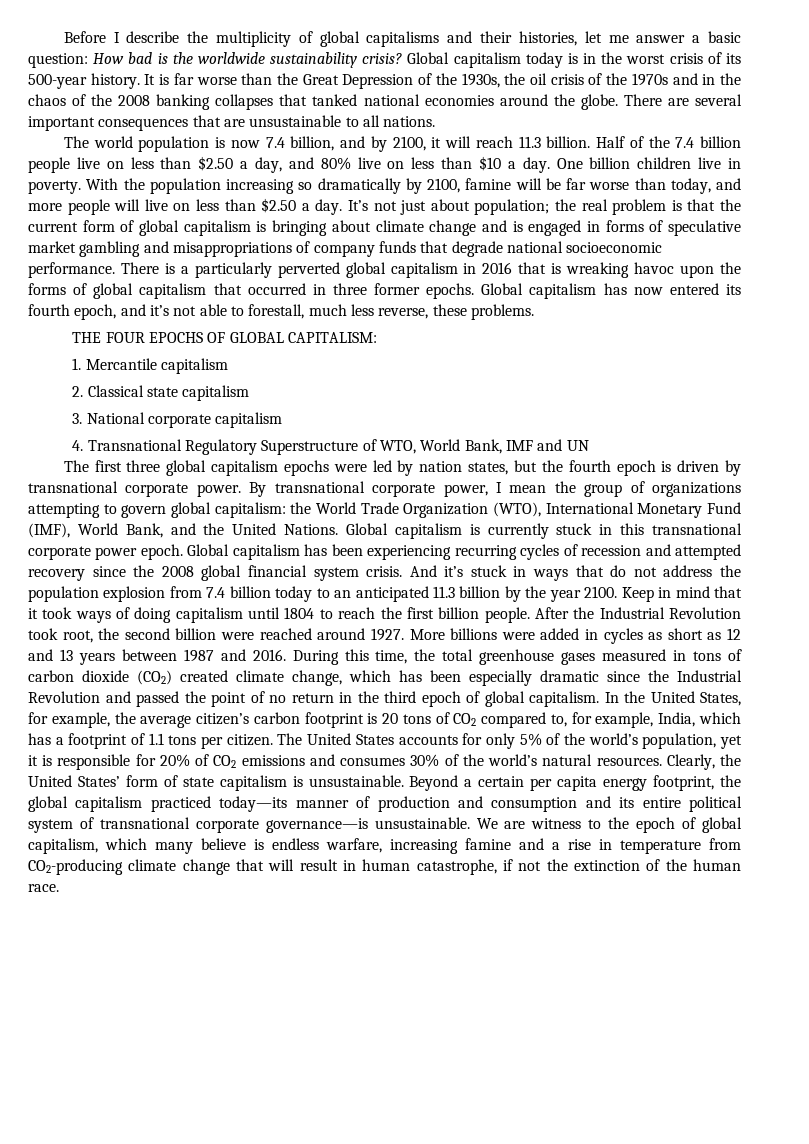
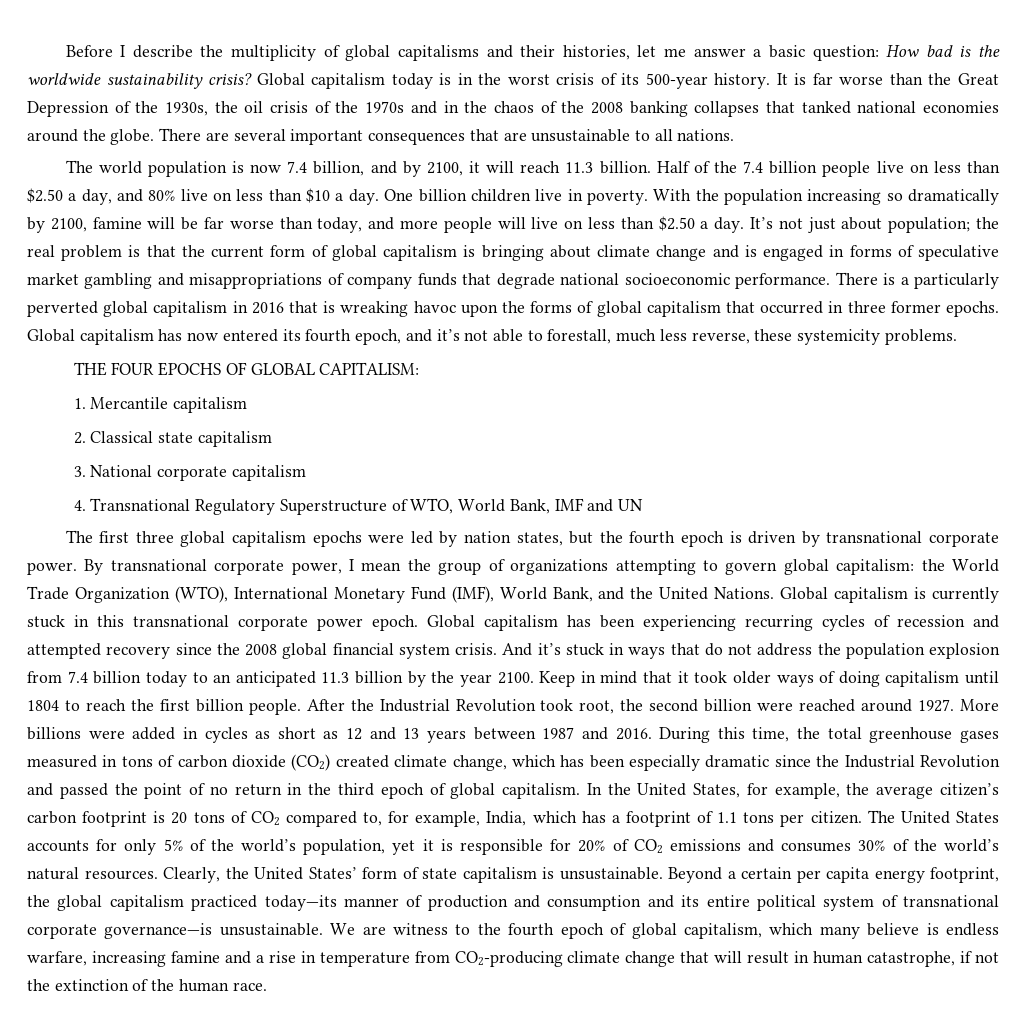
(467, 310) none -> [797,329,881,345] systemicity
(73, 613) none -> [732,671,771,684] older
(630, 823) none -> [508,923,555,936] fourth

